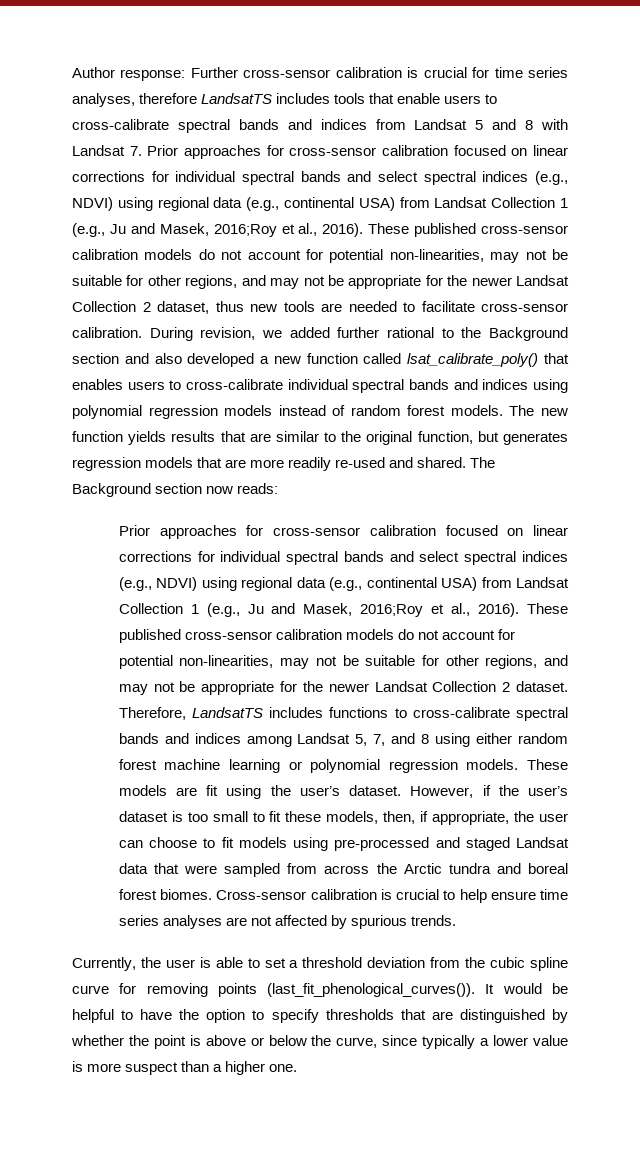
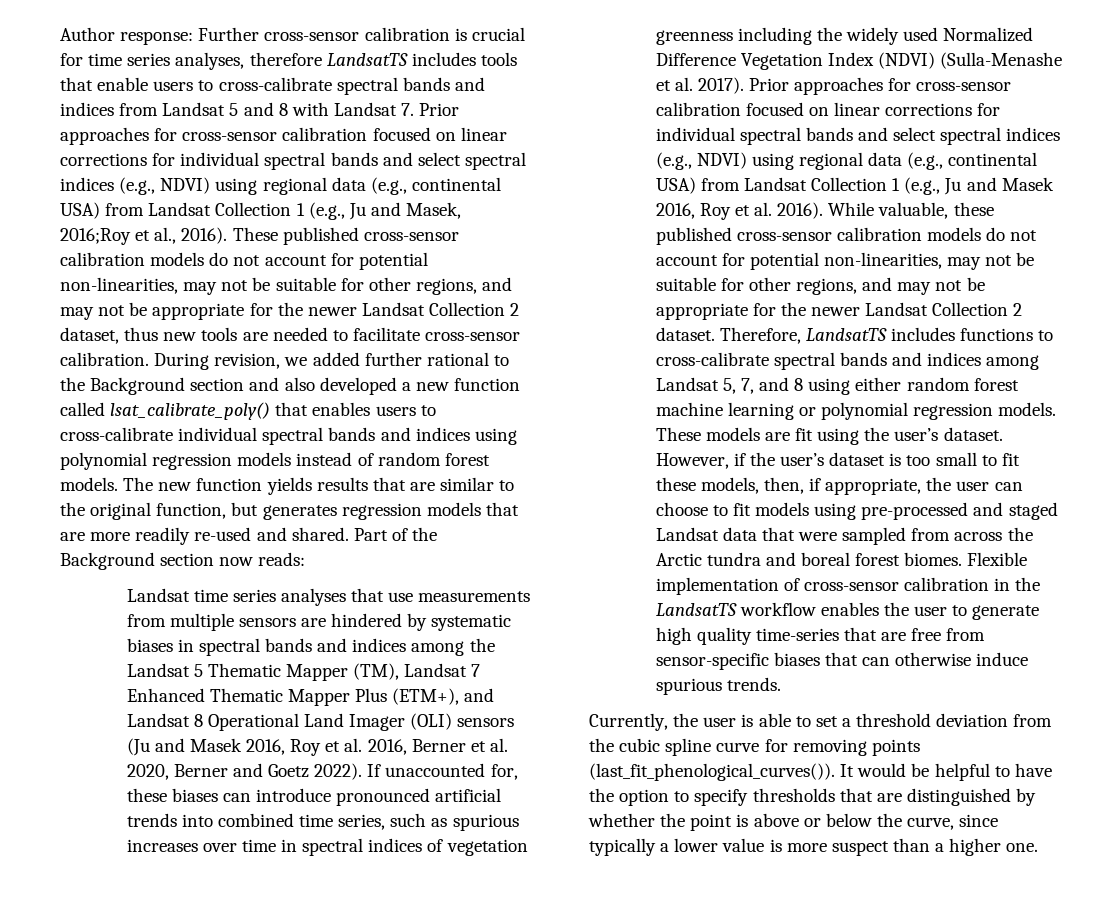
[470,457,496,468] The -> [353,527,438,541] Part of the
(279, 488) none -> [126,588,531,606] [126,613,512,631] [126,638,495,656] [126,663,481,681] [126,688,495,706] [126,713,515,731] [126,738,508,756] [126,763,518,780] [126,788,502,806] [126,813,519,831] [126,838,528,856] [655,27,1034,45] [655,52,1063,70] [655,77,744,94] Landsat time series analyses that use measurements from multiple sensors are hindered by systematic biases in spectral bands and indices among the Landsat 5 Thematic Mapper (TM), Landsat 7 Enhanced Thematic Mapper Plus (ETM+), and Landsat 8 Operational Land Imager (OLI) sensors (Ju and Masek 2016, Roy et al. 2016, Berner et al. 2020, Berner and Goetz 2022). If unaccounted for, these biases can introduce pronounced artificial trends into combined time series, such as spurious increases over time in spectral indices of vegetation greenness including the widely used Normalized Difference Vegetation Index (NDVI) (Sulla-Menashe et al. 2017).
[303,603,569,617] Masek, 2016;Roy et al., 2016). These -> [1001,177,1054,191] [655,202,994,220] Masek 2016, Roy et al. 2016). While valuable, these
[216,889,568,903] [118,915,348,929] Cross-sensor calibration is crucial to help ensure time series analyses are not affected by -> [967,552,1028,566] [655,577,1041,595] [655,602,1040,620] [655,627,986,645] [655,652,1029,670] Flexible implementation of cross-sensor calibration in the LandsatTS workflow enables the user to generate high quality time-series that are free from sensor-specific biases that can otherwise induce

